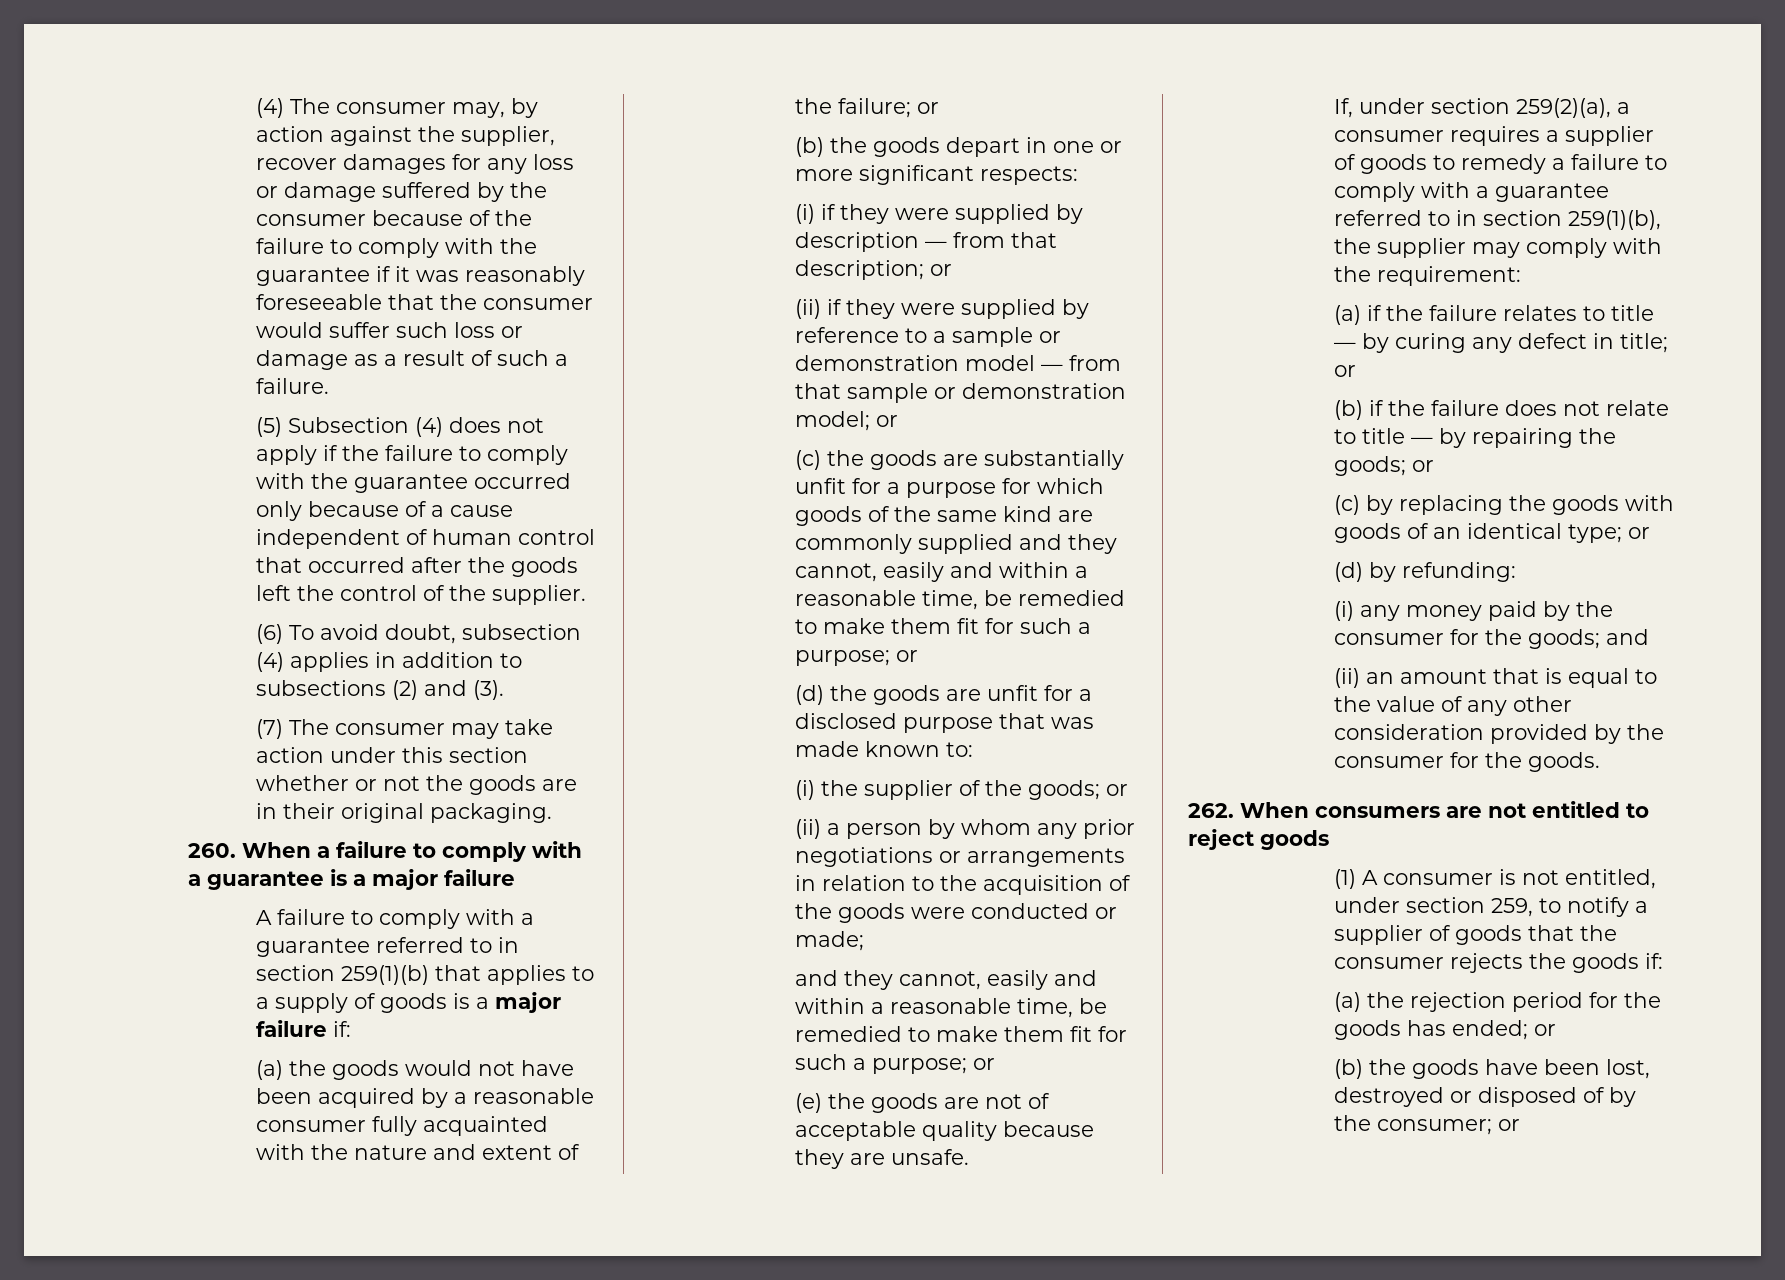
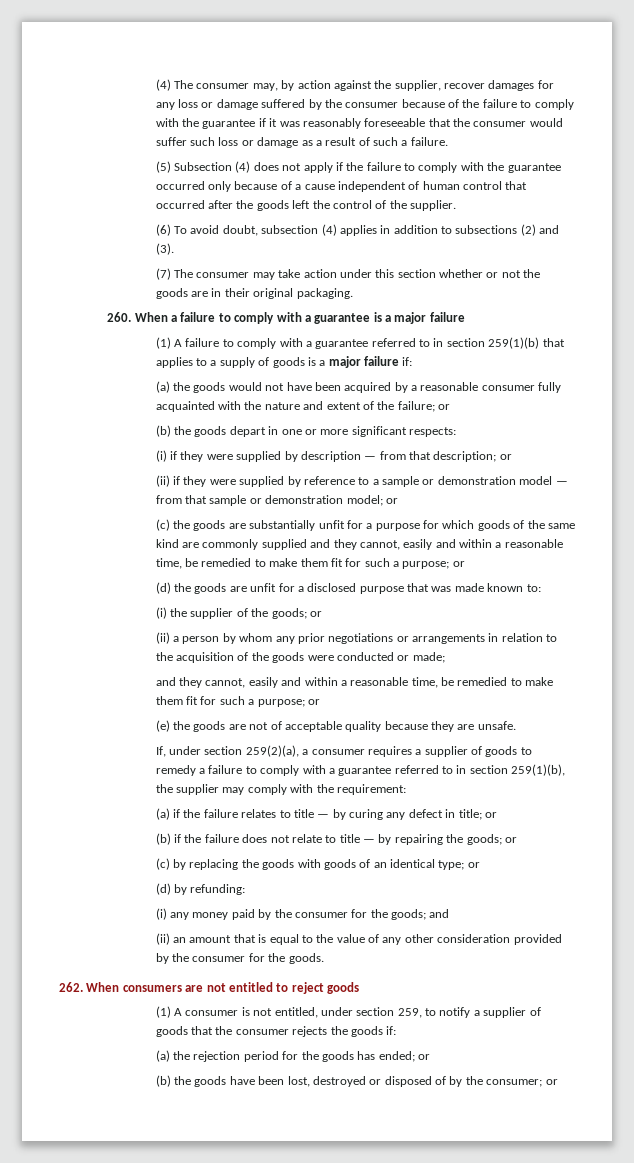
(515, 877) none -> [155,337,171,349] (1)

